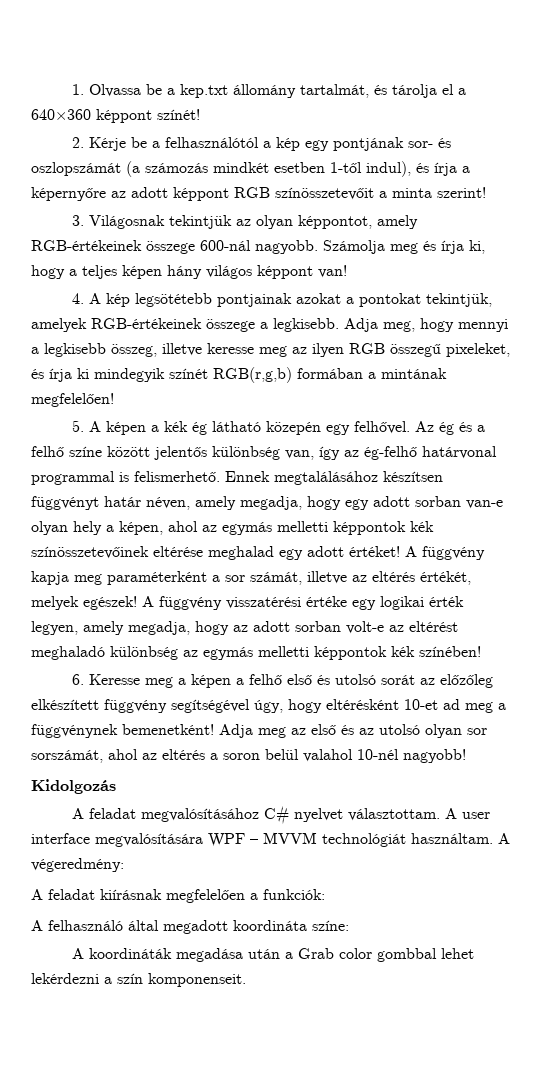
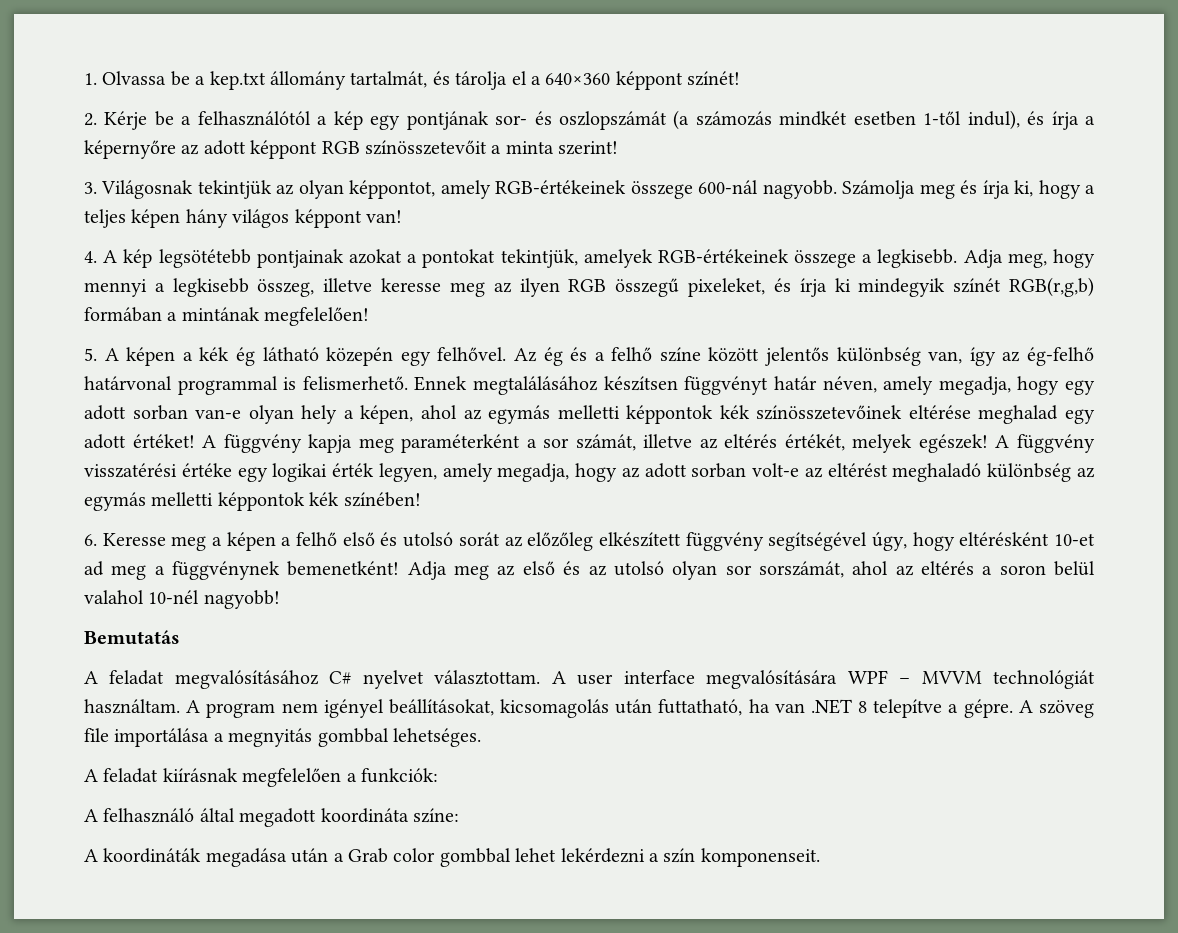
[31,779,116,794] Kidolgozás -> [84,630,180,645] Bemutatás
[31,858,124,872] végeredmény: -> [206,699,1094,718] [84,728,481,747] program nem igényel beállításokat, kicsomagolás után futtatható, ha van .NET 8 telepítve a gépre. A szöveg file importálása a megnyitás gombbal lehetséges.

